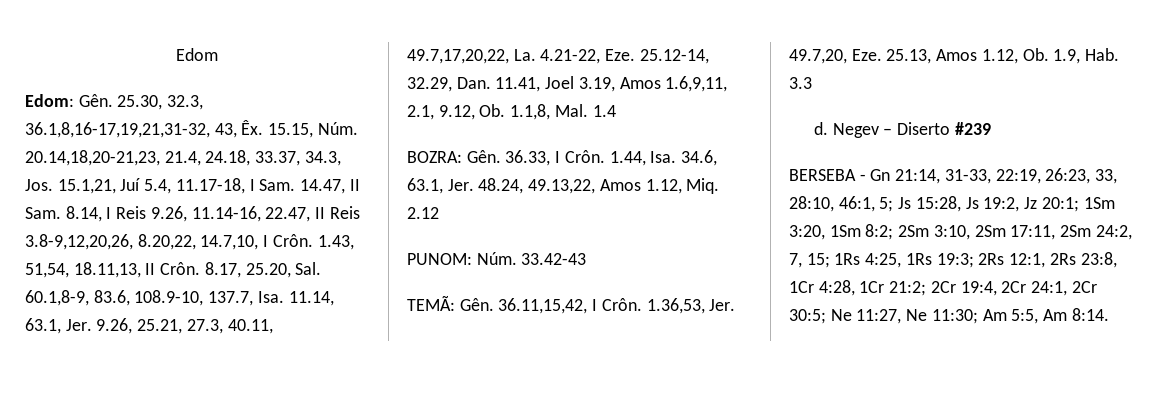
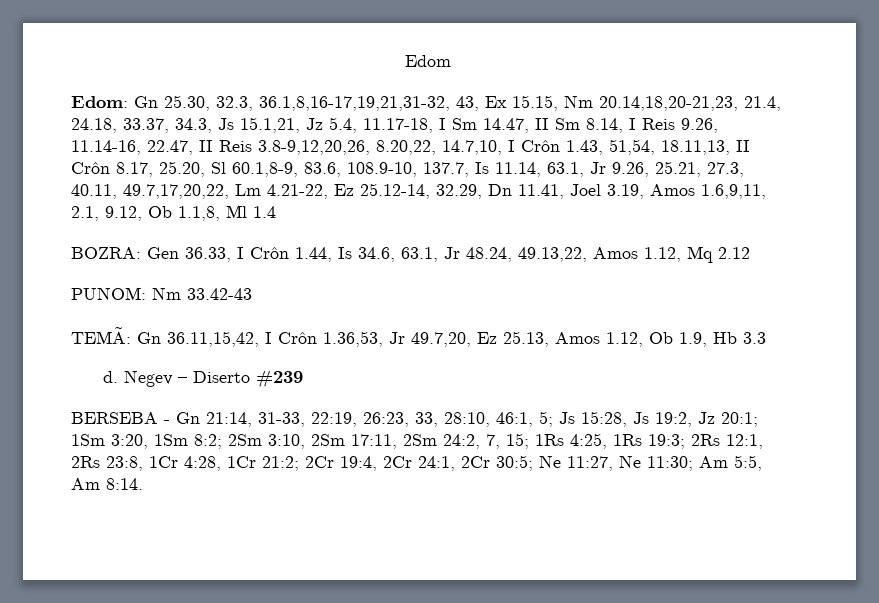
[78,94,113,107] Gên. -> [134,96,158,108] Gn
[241,120,358,138] Êx. 15.15, Núm. -> [485,95,593,111] Ex 15.15, Nm
[25,178,141,194] Jos. 15.1,21, Juí -> [218,117,323,133] Js 15.1,21, Jz
[259,179,296,191] Sam. -> [452,118,477,130] Sm
[25,207,61,219] Sam. -> [555,118,580,130] Sm
[272,234,313,247] Crôn. -> [521,140,560,152] Crôn
[160,262,201,275] Crôn. -> [71,162,110,174] Crôn
[295,262,322,275] Sal. -> [211,162,226,174] Sl
[257,291,284,303] Isa. -> [475,162,489,174] Is
[65,319,92,331] Jer. -> [590,162,606,174] Jr
[513,49,636,64] La. 4.21-22, Eze. -> [235,184,354,199] Lm 4.21-22, Ez
[456,77,491,89] Dan. -> [488,184,512,196] Dn
[479,104,588,120] Ob. 1.1,8, Mal. -> [148,205,247,221] Ob 1.1,8, Ml
[466,150,501,163] Gên. -> [147,247,179,259] Gen
[564,150,677,166] Crôn. 1.44, Isa. -> [250,247,352,262] Crôn 1.44, Is
[447,179,474,191] Jer. -> [444,247,460,259] Jr
[686,178,720,194] Miq. -> [687,246,713,263] Mq
[476,252,517,265] Núm. -> [152,287,181,300] Nm
[459,298,494,311] Gên. -> [137,332,161,344] Gn
[601,298,736,314] [789,48,1120,64] Crôn. 1.36,53, Jer. 49.7,20, Eze. 25.13, Amos 1.12, Ob. 1.9, Hab. -> [278,331,737,347] Crôn 1.36,53, Jr 49.7,20, Ez 25.13, Amos 1.12, Ob 1.9, Hb

